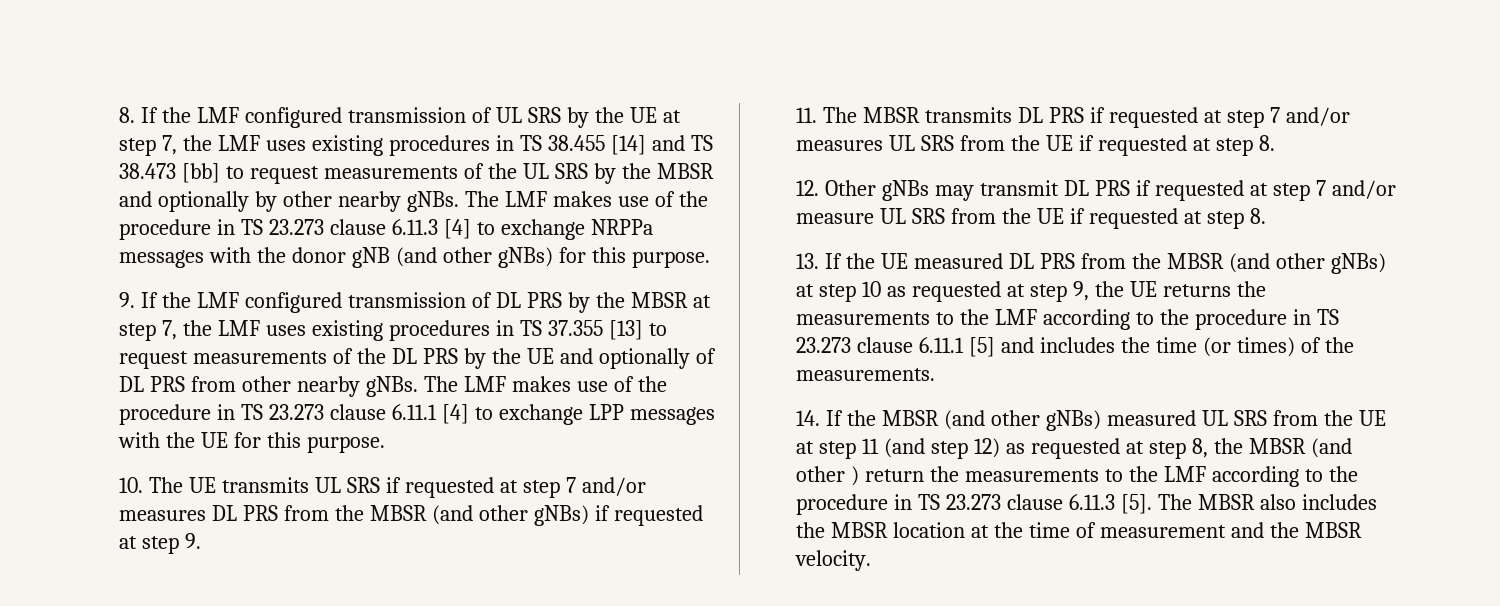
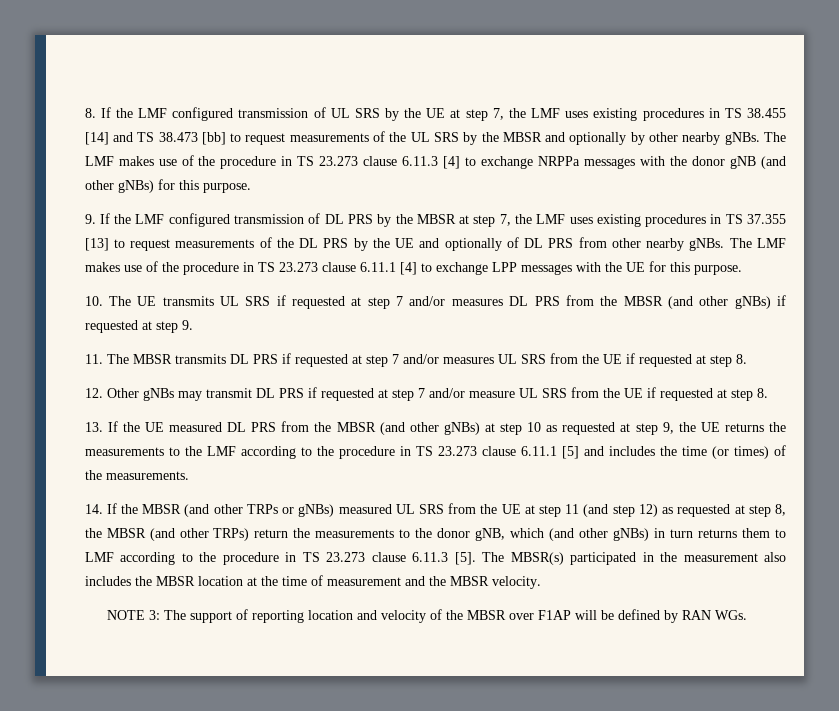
(1041, 418) none -> [246,504,295,514] TRPs or
[851,466,860,486] ) -> [213,528,250,541] TRPs)
(1159, 474) none -> [437,528,787,541] donor gNB, which (and other gNBs) in turn returns them to
[1197,494,1255,510] MBSR -> [510,552,758,565] MBSR(s) participated in the measurement
(872, 560) none -> [107,609,748,623] // NOTE 3: The support of reporting location and velocity of the MBSR over F1AP will be defined by RAN WGs.

